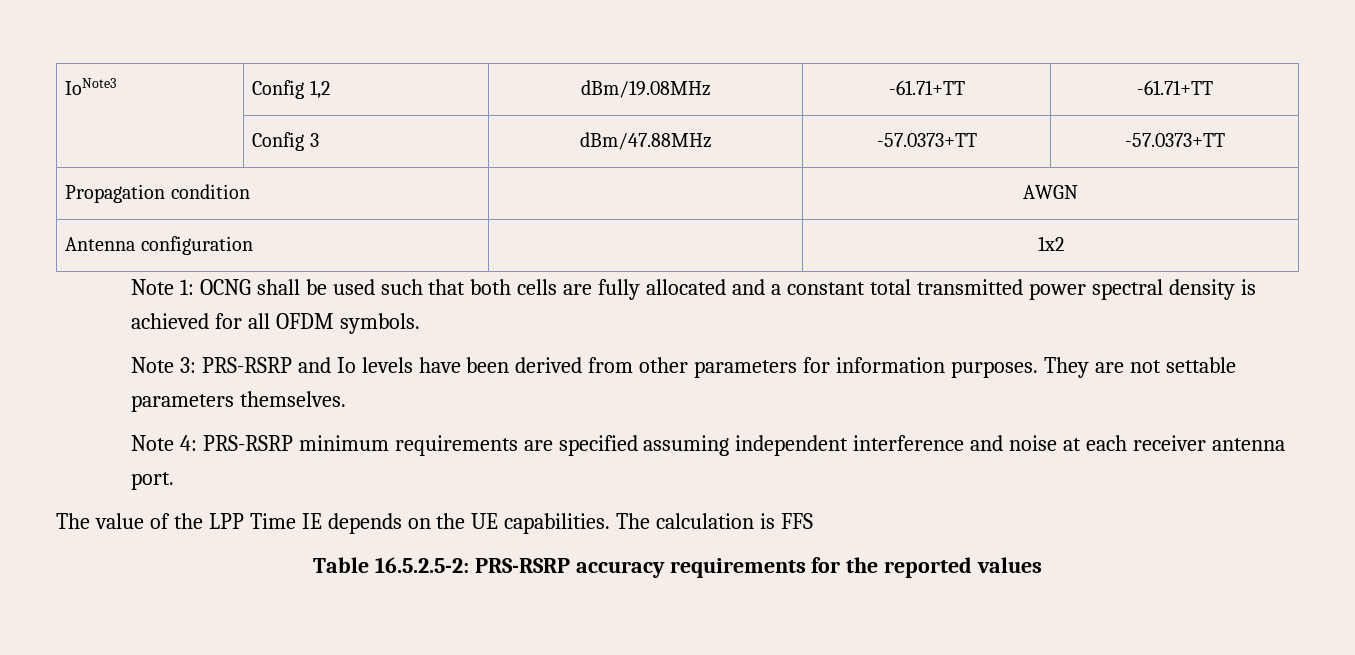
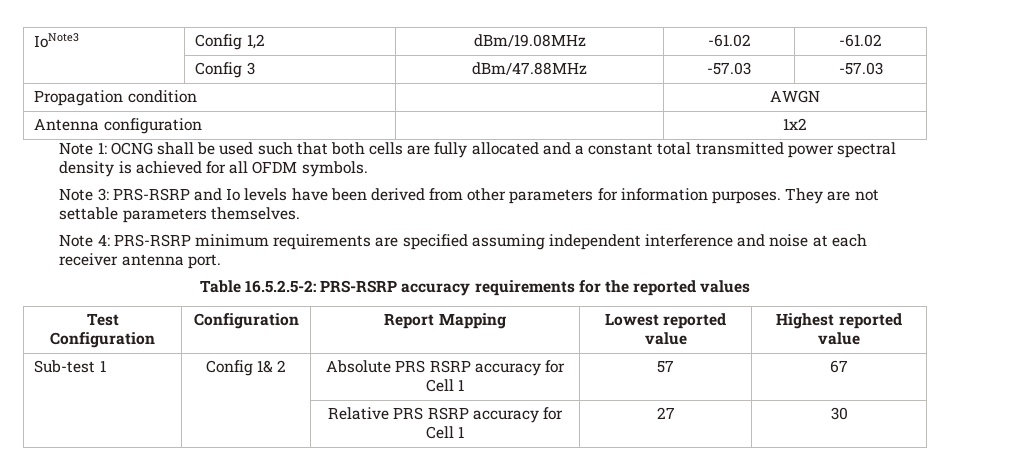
[888,80,965,95] [1136,80,1213,95] -61.71+TT | -61.71+TT -> [707,34,751,47] [839,34,882,47] -61.02 | -61.02
[876,133,977,147] [1124,133,1225,147] -57.0373+TT | -57.0373+TT -> [707,62,751,75] [838,62,883,75] -57.03 | -57.03
[56,513,814,534] // The value of the LPP Time IE depends on the UE capabilities. The calculation is FFS -> (221, 261) none
(1043, 565) none -> [86,313,119,326] [50,332,155,348] [193,313,299,329] [384,313,506,329] [604,313,727,329] [644,332,687,345] [776,313,902,329] [818,332,860,345] [34,360,106,373] [205,360,287,376] [326,360,565,376] [425,379,465,392] [657,360,674,373] [830,360,848,373] [328,407,563,423] [425,426,465,439] [656,407,675,419] [830,407,848,420] // Test Configuration | Configuration | Report Mapping | Lowest reported value | Highest reported value // Sub-test 1 | Config 1& 2 | Absolute PRS RSRP accuracy for Cell 1 | 57 | 67 // | | Relative PRS RSRP accuracy for Cell 1 | 27 | 30

